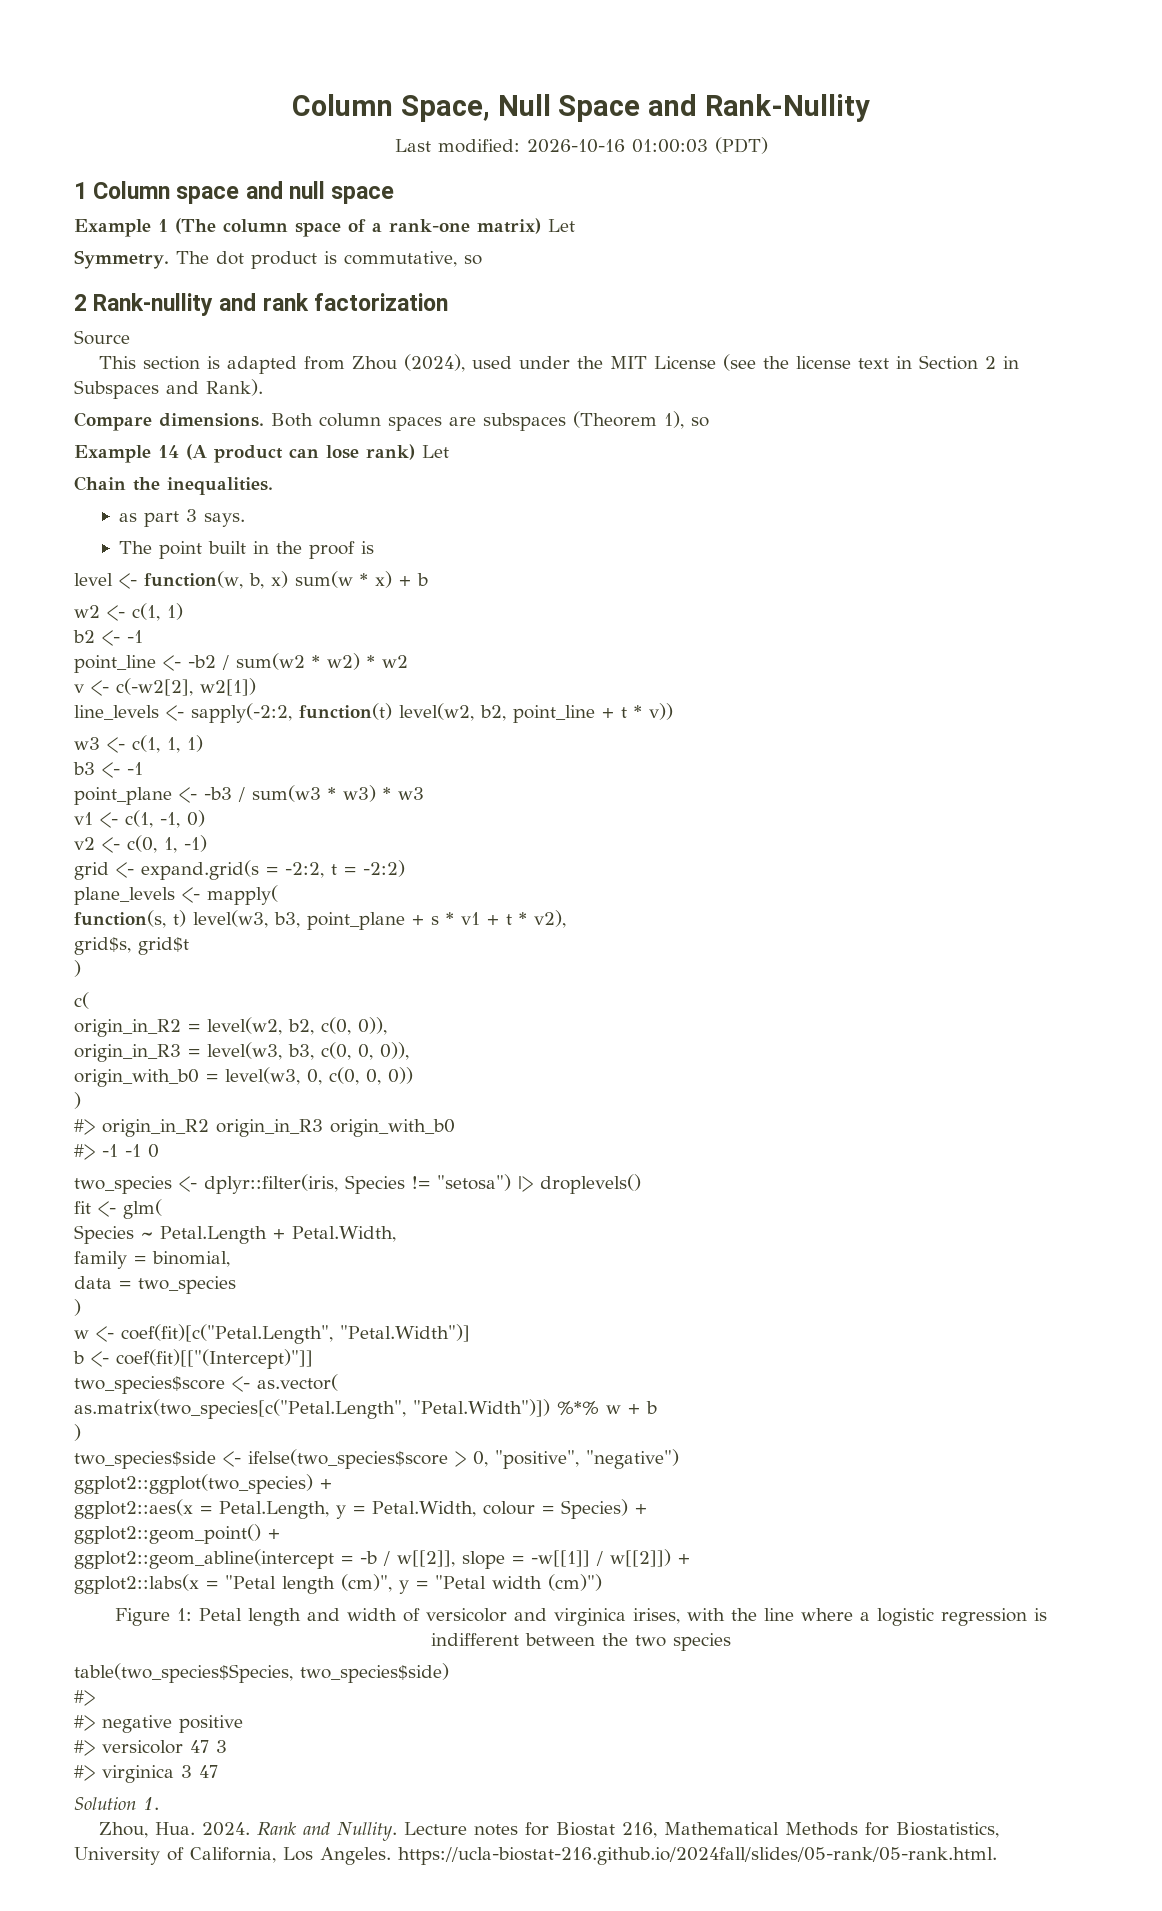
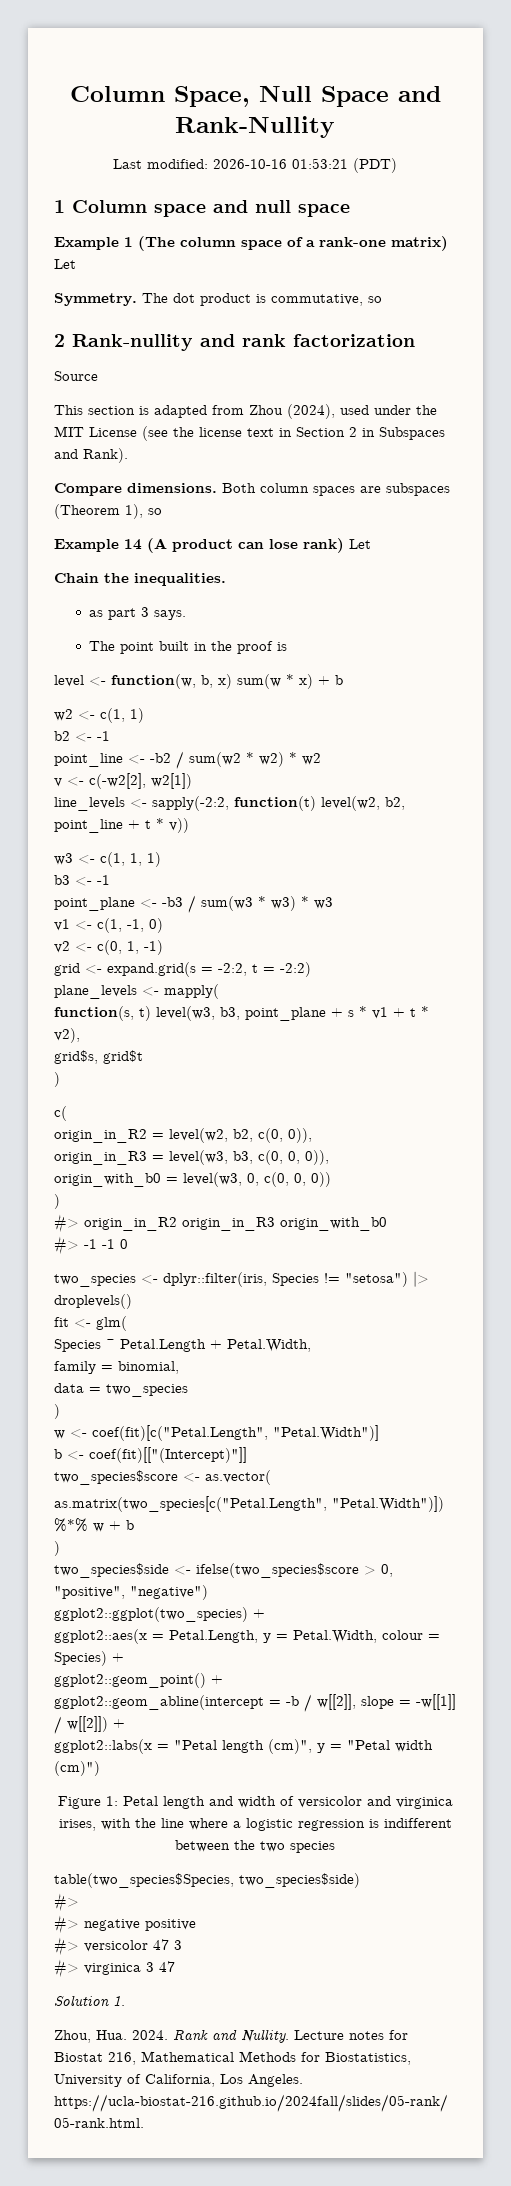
[631,139,708,153] 01:00:03 -> [292,158,348,169] 01:53:21

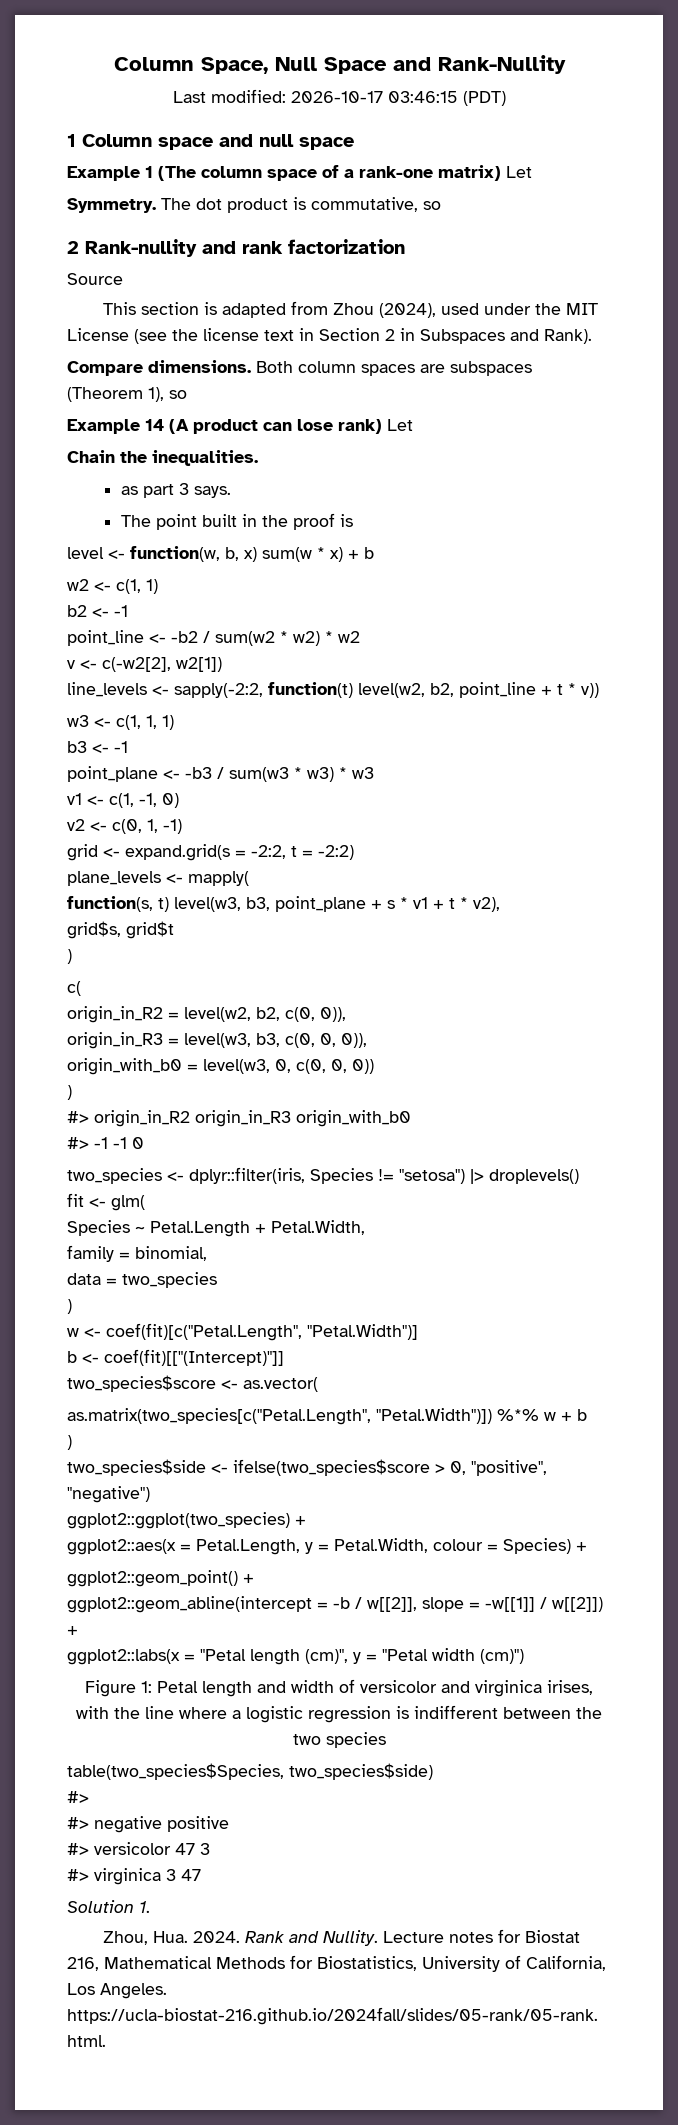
[213,158,348,169] 2026-10-16 01:53:21 -> [290,91,458,103] 2026-10-17 03:46:15

